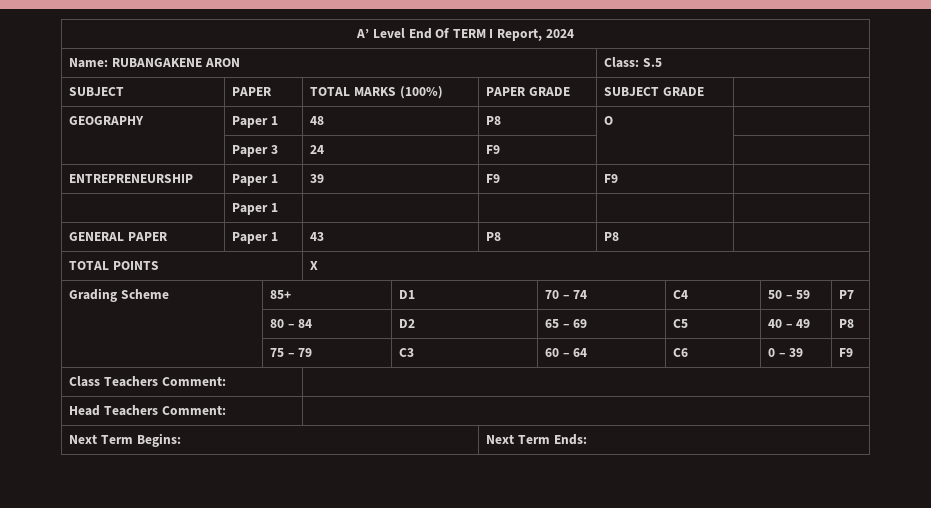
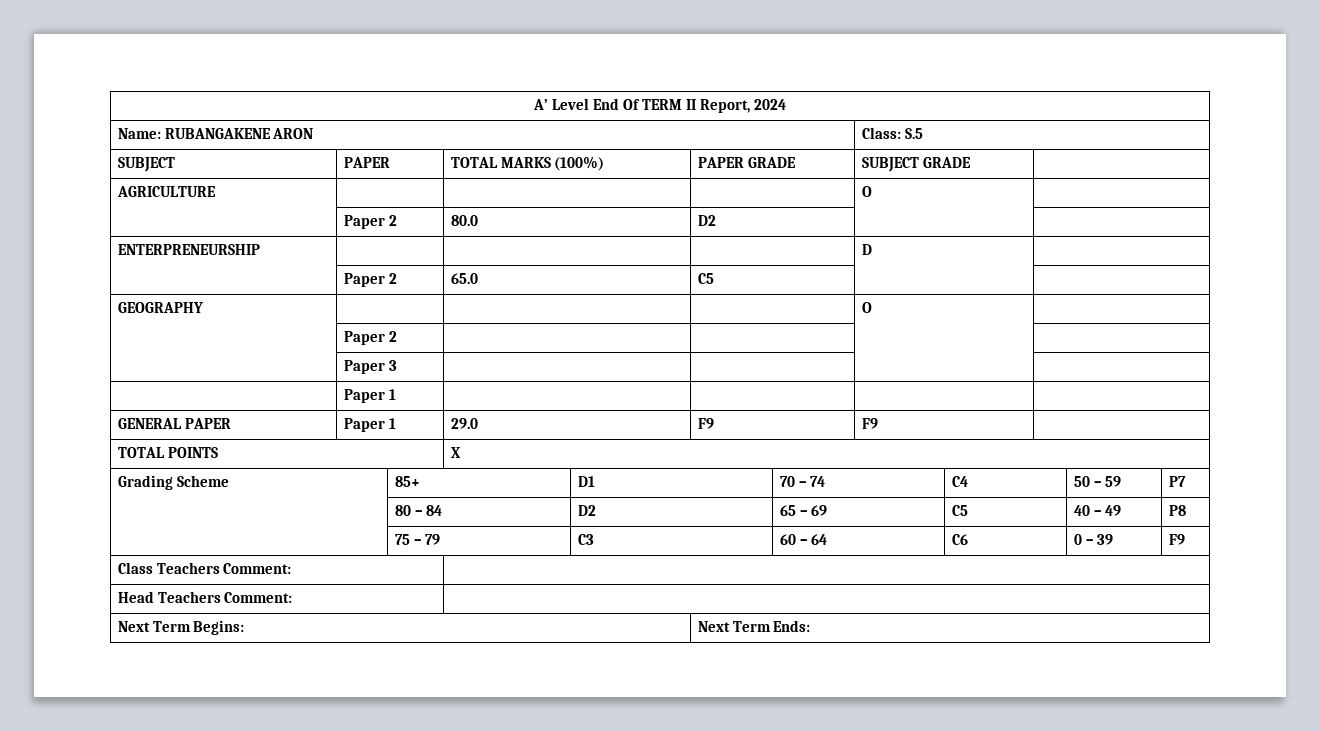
[489,29,494,38] I -> [685,99,696,110] II
[69,116,145,125] [232,116,278,128] [310,116,325,125] [486,116,502,125] [604,116,614,125] [232,145,278,157] [310,145,325,154] [486,145,501,154] [69,174,194,183] [232,174,278,186] [310,174,325,183] [486,174,501,183] [604,174,619,183] GEOGRAPHY | Paper 1 | 48 | P8 | O | // | Paper 3 | 24 | F9 | | // ENTREPRENEURSHIP | Paper 1 | 39 | F9 | F9 -> [116,186,216,197] [861,186,872,197] [343,215,397,229] [450,215,478,226] [697,215,716,226] [117,244,260,255] [861,244,872,255] [343,273,397,287] [450,273,478,284] [697,273,714,284] [117,302,203,313] [861,302,872,313] [343,331,397,345] [343,360,397,374] AGRICULTURE | | | | O | // | Paper 2 | 80.0 | D2 | | // ENTERPRENEURSHIP | | | | D | // | Paper 2 | 65.0 | C5 | | // GEOGRAPHY | | | | O | // | Paper 2 | | | | // | Paper 3 | | |
[310,232,325,241] [486,232,502,241] [604,232,620,241] 43 | P8 | P8 -> [450,418,478,429] [697,418,714,429] [861,418,878,429] 29.0 | F9 | F9

